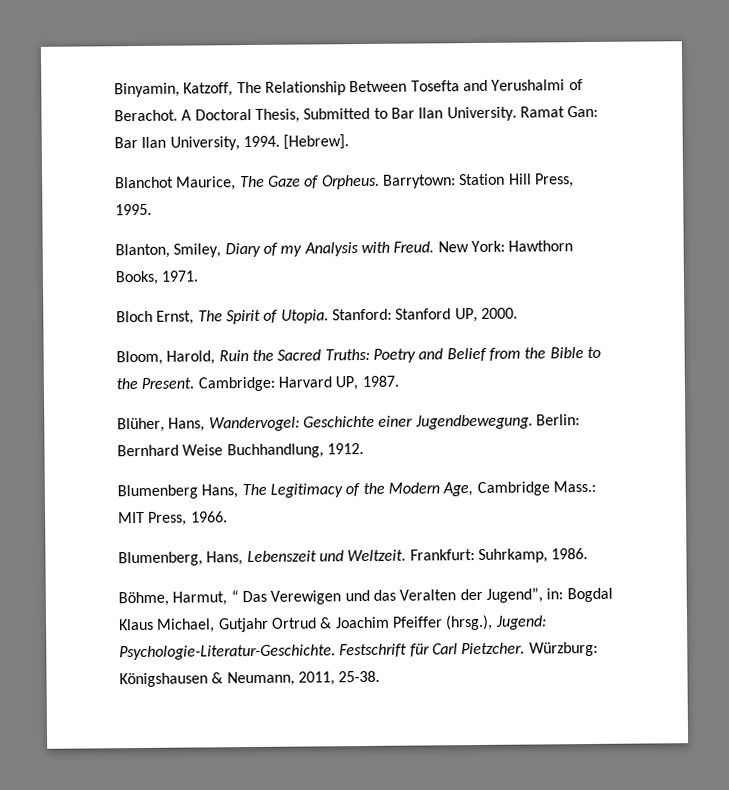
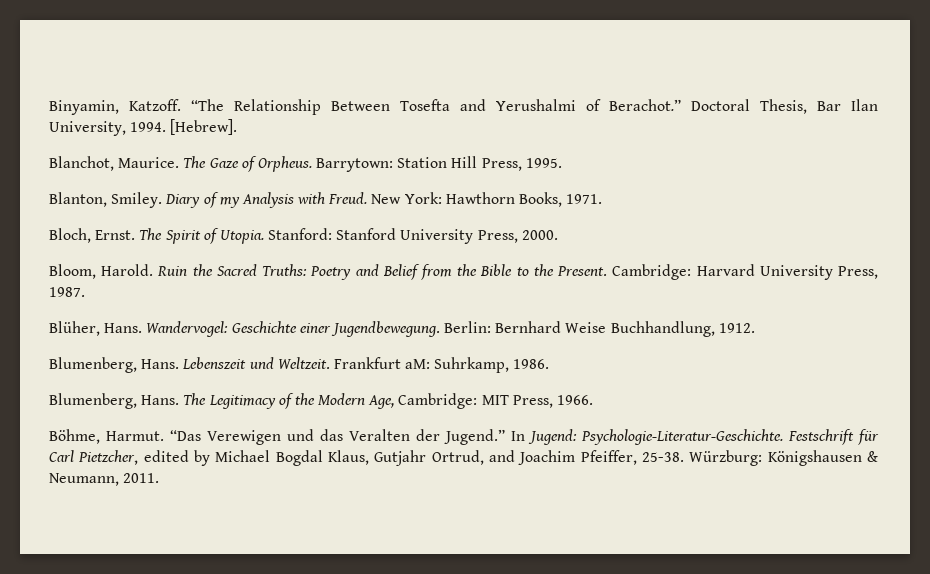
[183,81,262,97] Katzoff, The -> [129,99,224,111] Katzoff. “The
[114,105,599,123] Berachot. A Doctoral Thesis, Submitted to Bar Ilan University. Ramat Gan: -> [609,99,807,114] Berachot.” Doctoral Thesis,
[115,176,237,191] Blanchot Maurice, -> [49,156,180,171] Blanchot, Maurice.
[173,243,222,258] Smiley, -> [111,192,163,208] Smiley.
[116,310,195,325] Bloch Ernst, -> [49,228,136,243] Bloch, Ernst.
[454,307,478,323] UP, -> [400,229,518,244] University Press,
[166,350,216,365] Harold, -> [101,264,154,276] Harold.
[335,376,359,391] UP, -> [759,265,878,280] University Press,
[168,417,206,432] Hans, -> [104,323,143,333] Hans.
[117,484,239,500] Blumenberg Hans, -> [49,357,550,373] [49,393,180,409] Blumenberg, Hans. Lebenszeit und Weltzeit. Frankfurt aM: Suhrkamp, 1986. // Blumenberg, Hans.
[476,480,596,497] Cambridge Mass.: -> [398,393,478,409] Cambridge:
[118,548,589,567] [118,590,267,607] Blumenberg, Hans, Lebenszeit und Weltzeit. Frankfurt: Suhrkamp, 1986. // Böhme, Harmut, “ Das -> [49,429,201,444] Böhme, Harmut. “Das
[485,587,613,603] [118,614,494,633] Jugend”, in: Bogdal Klaus Michael, Gutjahr Ortrud & Joachim Pfeiffer (hrsg.), -> [444,429,525,445] Jugend.” In
[461,642,526,655] Pietzcher. -> [78,450,684,466] Pietzcher, edited by Michael Bogdal Klaus, Gutjahr Ortrud, and Joachim Pfeiffer, 25-38.
[297,670,381,686] 2011, 25-38. -> [123,473,160,483] 2011.

